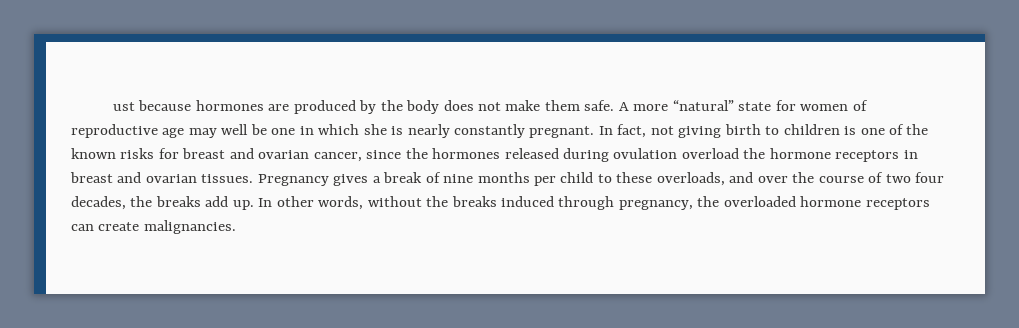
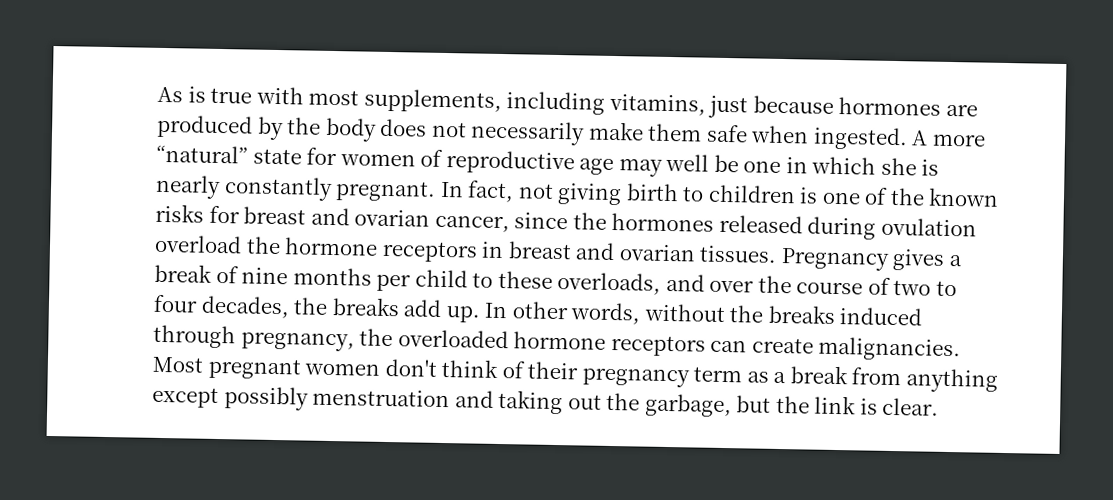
[112,102,135,111] ust -> [157,86,749,119] As is true with most supplements, including vitamins, just
(501, 106) none -> [470,120,586,146] necessarily
[584,100,615,111] safe. -> [705,124,908,151] safe when ingested.
(911, 178) none -> [936,280,958,297] to
(236, 227) none -> [152,356,998,393] [152,386,940,418] Most pregnant women don't think of their pregnancy term as a break from anything except possibly menstruation and taking out the garbage, but the link is clear.

